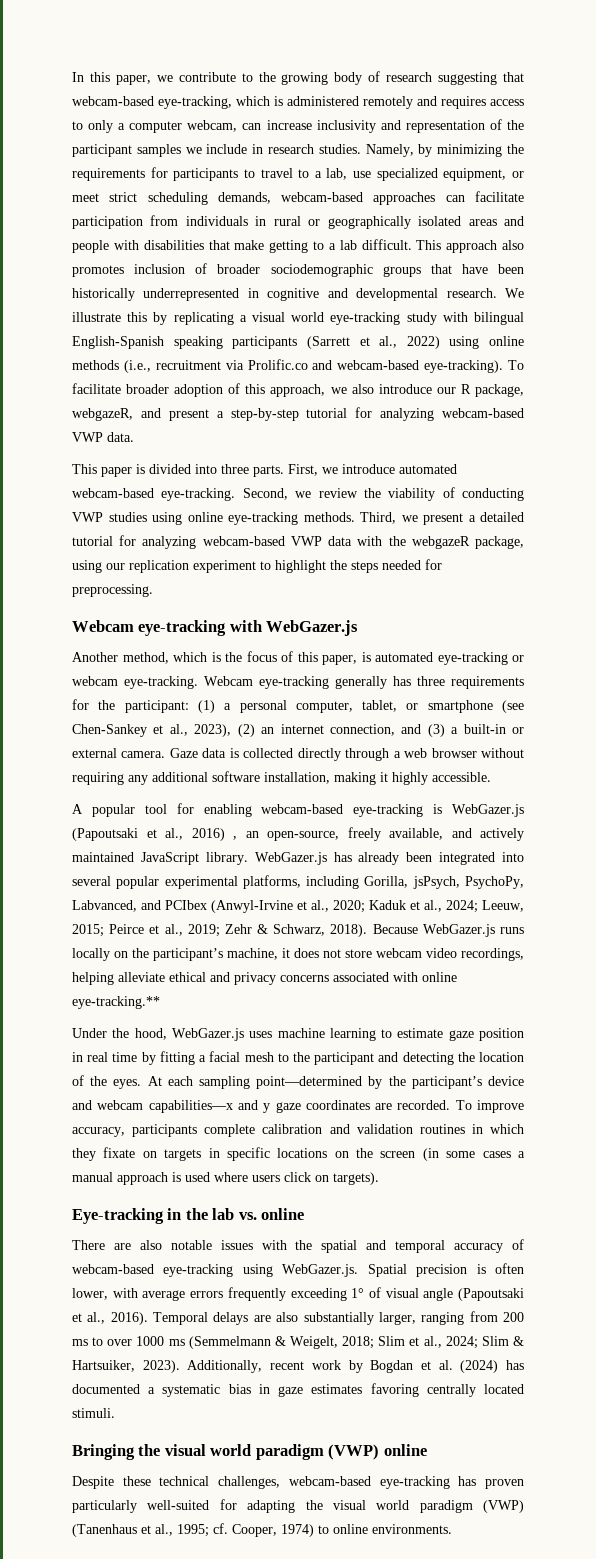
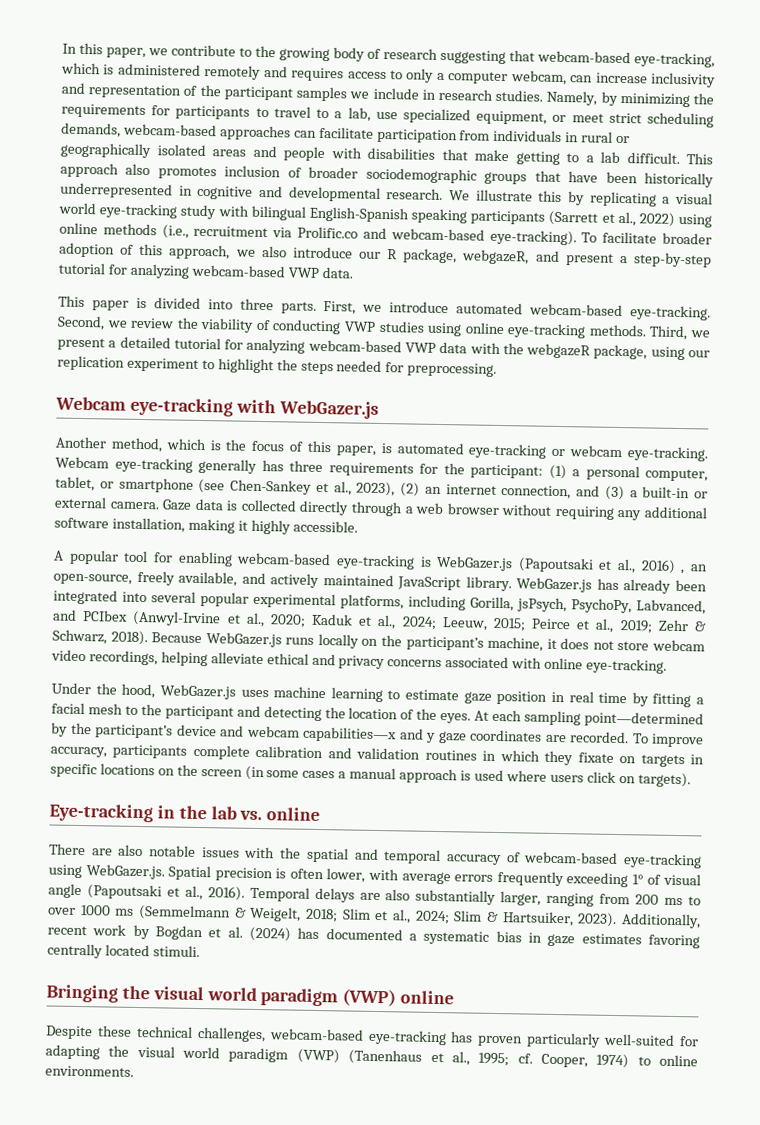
[72,996,160,1009] eye-tracking.** -> [586,658,668,674] eye-tracking.

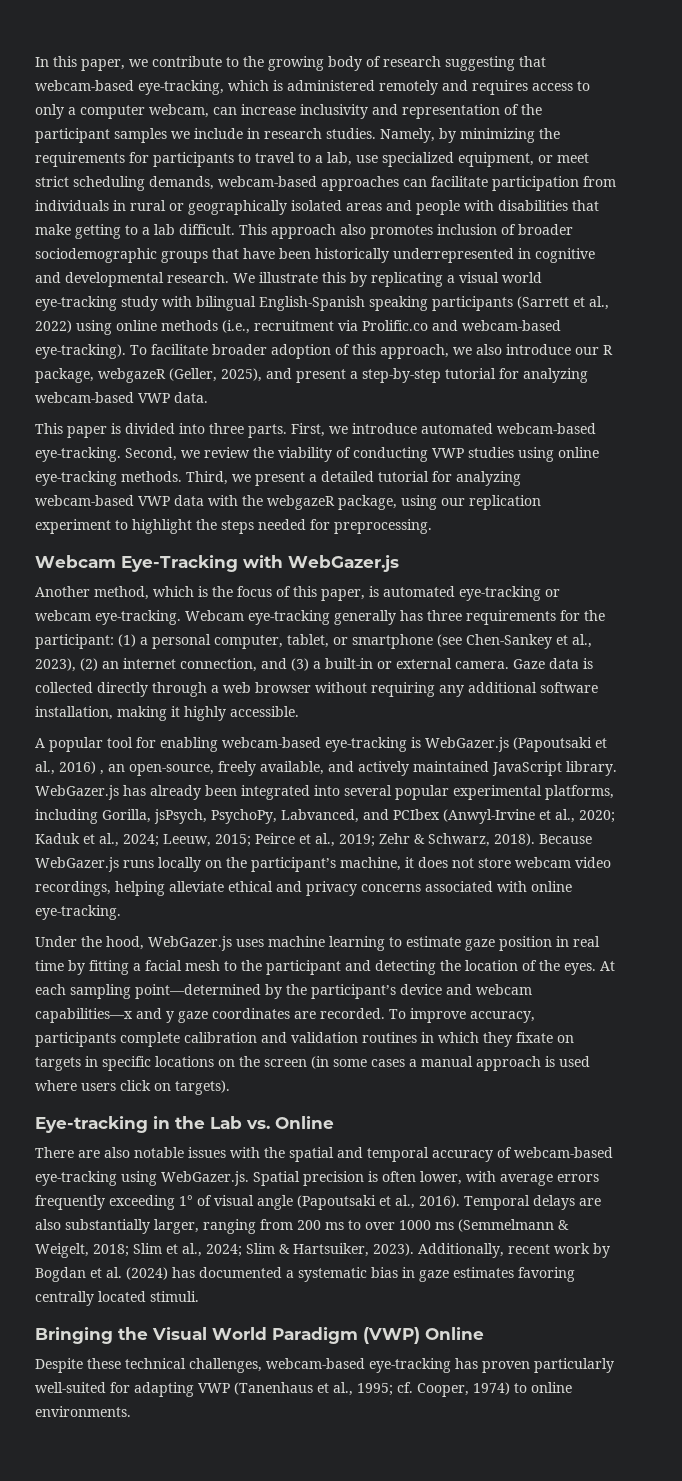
[462,249,530,265] webgazeR, -> [98,368,262,383] webgazeR (Geller, 2025),
[129,397,233,417] eye-tracking -> [121,555,238,572] Eye-Tracking
[210,806,321,822] lab vs. online -> [210,1116,334,1129] Lab vs. Online
[152,986,455,1007] visual world paradigm (VWP) online -> [152,1327,484,1344] Visual World Paradigm (VWP) Online
[108,1045,340,1064] the visual world paradigm (VWP) -> [198,1383,230,1393] VWP

